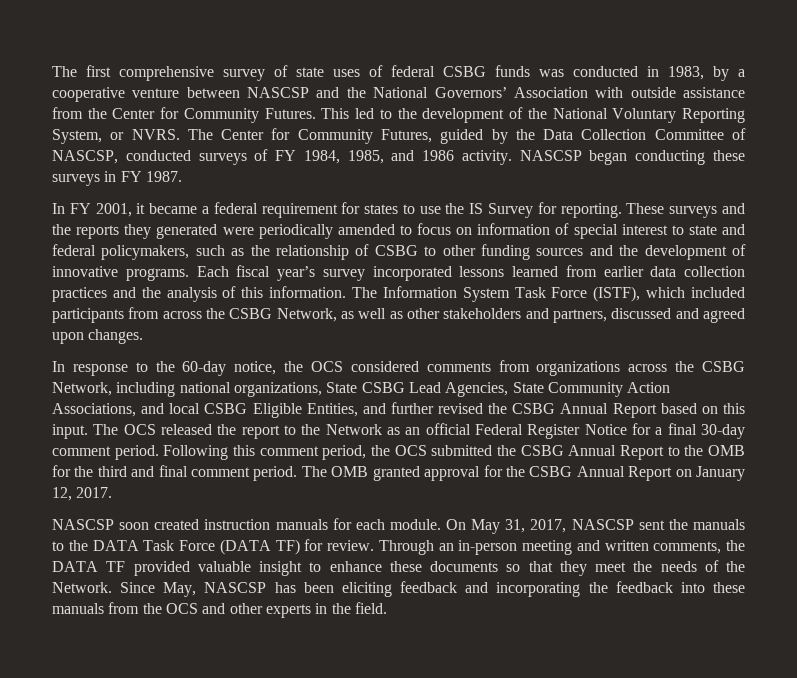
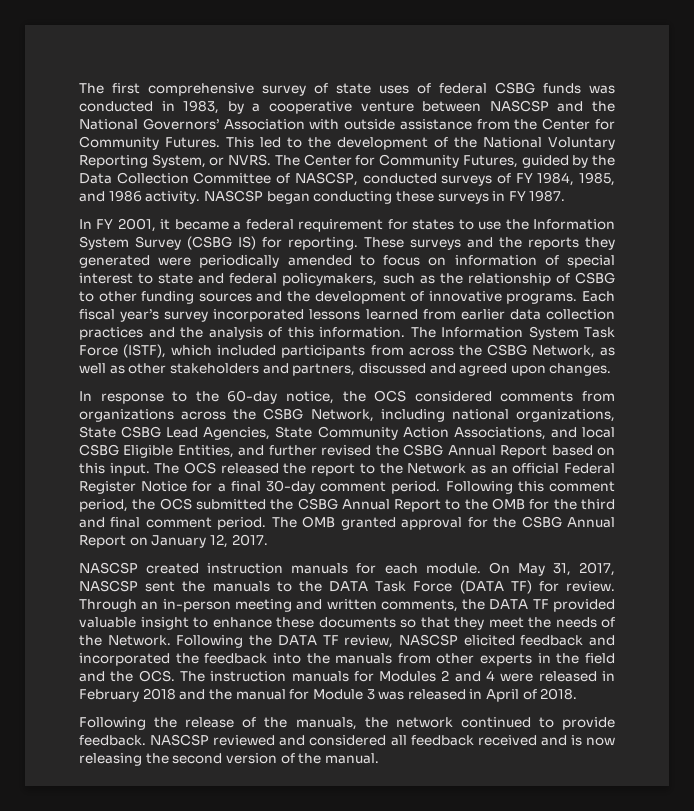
[469,203,534,218] IS Survey -> [533,219,615,230] [79,236,256,250] Information System Survey (CSBG IS)
[119,522,150,530] soon -> (138, 568) none
[120,582,392,597] Since May, NASCSP has been eliciting -> [176,634,515,648] Following the DATA TF review, NASCSP elicited
[496,582,581,597] incorporating -> [79,653,170,666] incorporated
[713,582,746,593] these -> [306,653,330,664] the
[142,603,226,614] the OCS and -> (431, 658) none
[354,602,387,614] field. -> [585,653,615,664] [79,670,616,682] [79,688,578,702] [79,717,616,730] [79,734,616,746] [79,753,379,766] field and the OCS. The instruction manuals for Modules 2 and 4 were released in February 2018 and the manual for Module 3 was released in April of 2018. // Following the release of the manuals, the network continued to provide feedback. NASCSP reviewed and considered all feedback received and is now releasing the second version of the manual.

